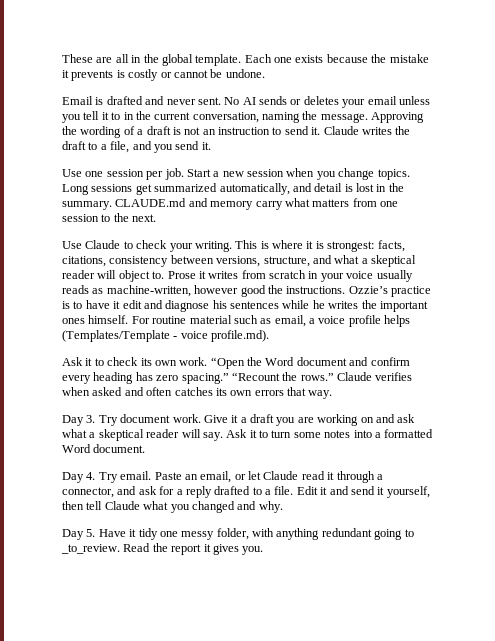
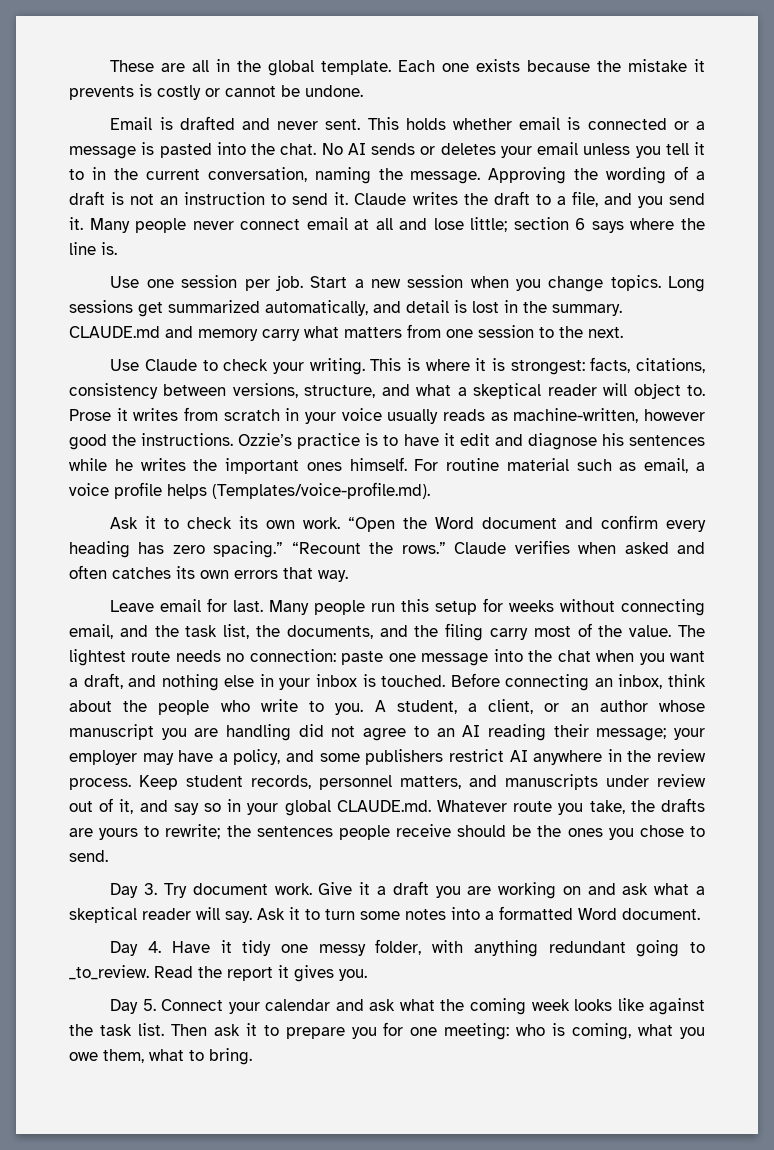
(221, 101) none -> [367,117,706,130] [69,142,317,159] This holds whether email is connected or a message is pasted into the chat.
(211, 146) none -> [89,217,705,233] [69,242,117,255] Many people never connect email at all and lose little; section 6 says where the line is.
[62,330,270,342] (Templates/Template - voice profile.md). -> [212,482,430,499] (Templates/voice-profile.md).
(333, 394) none -> [110,598,705,616] [69,623,705,641] [69,649,705,666] [69,673,706,691] [69,699,705,715] [69,724,705,741] [69,749,707,765] [69,774,706,790] [69,798,705,816] [69,824,705,840] [69,850,108,862] // Leave email for last. Many people run this setup for weeks without connecting email, and the task list, the documents, and the filing carry most of the value. The lightest route needs no connection: paste one message into the chat when you want a draft, and nothing else in your inbox is touched. Before connecting an inbox, think about the people who write to you. A student, a client, or an author whose manuscript you are handling did not agree to an AI reading their message; your employer may have a policy, and some publishers restrict AI anywhere in the review process. Keep student records, personnel matters, and manuscripts under review out of it, and say so in your global CLAUDE.md. Whatever route you take, the drafts are yours to rewrite; the sentences people receive should be the ones you chose to send.
[98,471,383,483] [62,486,430,498] [62,501,283,513] [62,529,96,540] Try email. Paste an email, or let Claude read it through a connector, and ask for a reply drafted to a file. Edit it and send it yourself, then tell Claude what you changed and why. // Day 5. -> (162, 947) none
(264, 550) none -> [110,998,705,1015] [69,1022,705,1040] [69,1048,252,1065] // Day 5. Connect your calendar and ask what the coming week looks like against the task list. Then ask it to prepare you for one meeting: who is coming, what you owe them, what to bring.

